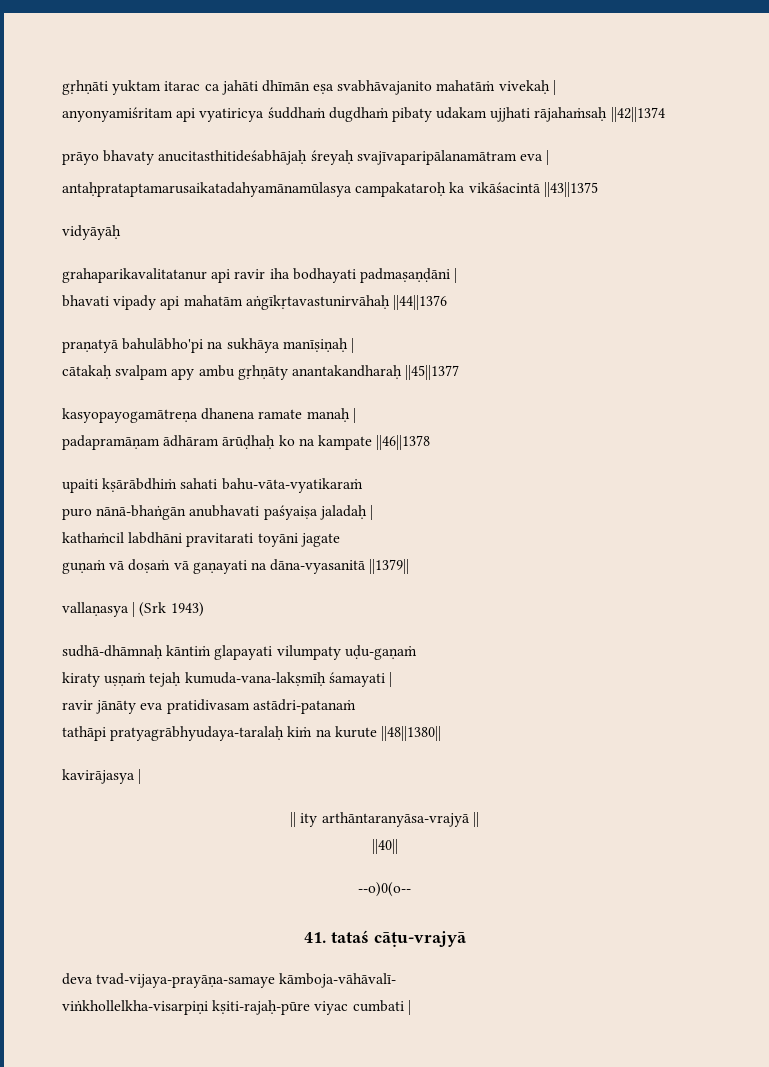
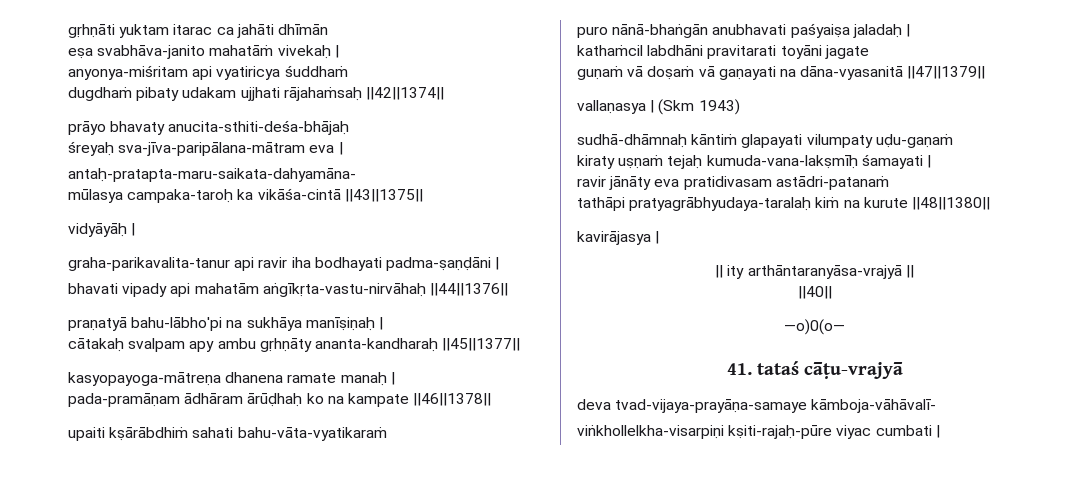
[313,80,433,95] eṣa svabhāvajanito -> [68,45,206,59] // eṣa svabhāva-janito
[62,107,173,122] anyonyamiśritam -> [68,65,188,80] anyonya-miśritam
(326, 113) none -> (348, 71) //
[610,107,665,122] ||42||1374 -> [365,87,444,100] ||42||1374||
[158,150,517,165] anucitasthitideśabhājaḥ śreyaḥ svajīvaparipālanamātram -> [168,120,350,135] [68,141,306,156] anucita-sthiti-deśa-bhājaḥ // śreyaḥ sva-jīva-paripālana-mātram
[62,182,598,197] antaḥprataptamarusaikatadahyamānamūlasya campakataroḥ ka vikāśacintā ||43||1375 -> [68,168,356,182] [68,188,423,203] antaḥ-pratapta-maru-saikata-dahyamāna- // mūlasya campaka-taroḥ ka vikāśa-cintā ||43||1375||
[62,268,207,283] // grahaparikavalitatanur -> [131,223,136,236] [68,257,230,271] | // graha-parikavalita-tanur
[359,268,450,283] padmaṣaṇḍāni -> [385,257,491,271] padma-ṣaṇḍāni
[245,295,447,310] aṅgīkṛtavastunirvāhaḥ ||44||1376 -> [262,283,508,297] aṅgīkṛta-vastu-nirvāhaḥ ||44||1376||
[122,338,204,353] bahulābho'pi -> [131,317,223,331] bahu-lābho'pi
[291,365,460,380] [62,408,198,423] anantakandharaḥ ||45||1377 // kasyopayogamātreṇa -> [314,338,521,352] [68,372,221,386] ananta-kandharaḥ ||45||1377|| // kasyopayoga-mātreṇa
[62,435,160,450] padapramāṇam -> [68,393,180,407] pada-pramāṇam
[376,435,431,450] ||46||1378 -> [413,393,492,406] ||46||1378||
[369,559,410,574] ||1379|| -> [907,66,986,79] ||47||1379||
[139,602,167,617] (Srk -> [658,99,695,115] (Skm
[358,882,411,897] --o)0(o-- -> [784,319,845,335] —o)0(o—

